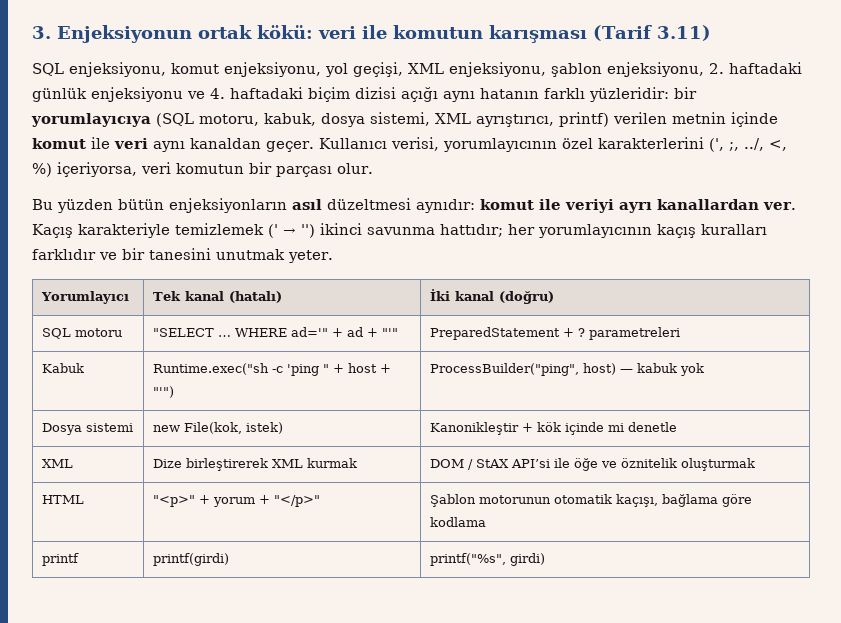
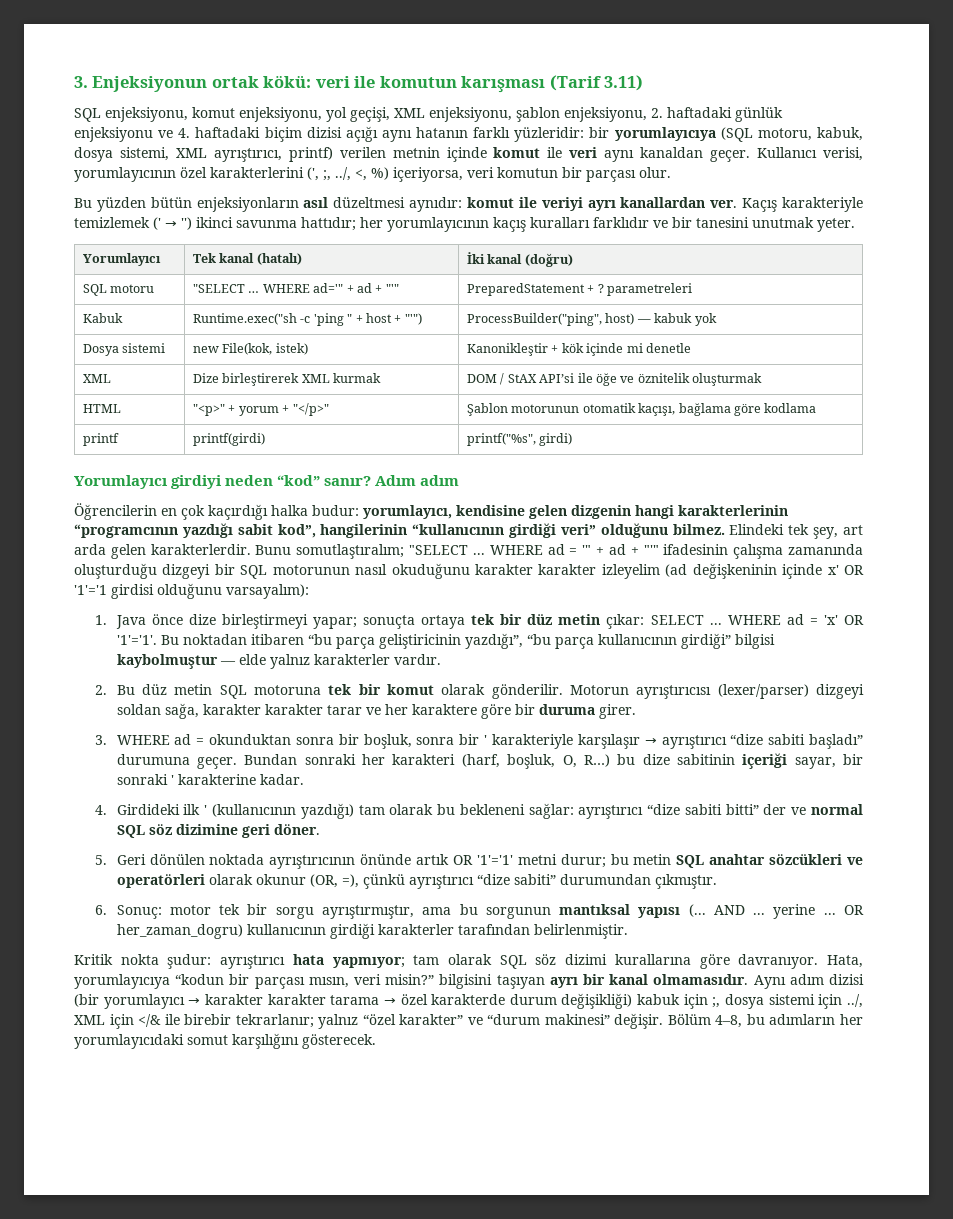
(545, 559) none -> [74,475,460,489] [74,503,788,520] [74,523,863,539] [74,544,864,559] [74,563,865,579] [74,583,309,599] [95,614,864,629] [116,633,775,649] [116,654,441,669] [95,684,864,699] [116,703,636,719] [95,734,863,749] [116,753,863,769] [116,774,304,785] [95,803,863,819] [116,824,320,838] [95,854,864,869] [116,874,717,889] [95,904,864,919] [116,923,628,939] [74,954,863,969] [74,974,865,989] [74,993,863,1009] [74,1013,863,1029] [74,1033,376,1049] // Yorumlayıcı girdiyi neden “kod” sanır? Adım adım // Öğrencilerin en çok kaçırdığı halka budur: yorumlayıcı, kendisine gelen dizgenin hangi karakterlerinin “programcının yazdığı sabit kod”, hangilerinin “kullanıcının girdiği veri” olduğunu bilmez. Elindeki tek şey, art arda gelen karakterlerdir. Bunu somutlaştıralım; "SELECT ... WHERE ad = '" + ad + "'" ifadesinin çalışma zamanında oluşturduğu dizgeyi bir SQL motorunun nasıl okuduğunu karakter karakter izleyelim (ad değişkeninin içinde x' OR '1'='1 girdisi olduğunu varsayalım): // 1. Java önce dize birleştirmeyi yapar; sonuçta ortaya tek bir düz metin çıkar: SELECT ... WHERE ad = 'x' OR '1'='1'. Bu noktadan itibaren “bu parça geliştiricinin yazdığı”, “bu parça kullanıcının girdiği” bilgisi kaybolmuştur — elde yalnız karakterler vardır. // 2. Bu düz metin SQL motoruna tek bir komut olarak gönderilir. Motorun ayrıştırıcısı (lexer/parser) dizgeyi soldan sağa, karakter karakter tarar ve her karaktere göre bir duruma girer. // 3. WHERE ad = okunduktan sonra bir boşluk, sonra bir ' karakteriyle karşılaşır → ayrıştırıcı “dize sabiti başladı” durumuna geçer. Bundan sonraki her karakteri (harf, boşluk, O, R…) bu dize sabitinin içeriği sayar, bir sonraki ' karakterine kadar. // 4. Girdideki ilk ' (kullanıcının yazdığı) tam olarak bu bekleneni sağlar: ayrıştırıcı “dize sabiti bitti” der ve normal SQL söz dizimine geri döner. // 5. Geri dönülen noktada ayrıştırıcının önünde artık OR '1'='1' metni durur; bu metin SQL anahtar sözcükleri ve operatörleri olarak okunur (OR, =), çünkü ayrıştırıcı “dize sabiti” durumundan çıkmıştır. // 6. Sonuç: motor tek bir sorgu ayrıştırmıştır, ama bu sorgunun mantıksal yapısı (... AND ... yerine ... OR her_zaman_dogru) kullanıcının girdiği karakterler tarafından belirlenmiştir. // Kritik nokta şudur: ayrıştırıcı hata yapmıyor; tam olarak SQL söz dizimi kurallarına göre davranıyor. Hata, yorumlayıcıya “kodun bir parçası mısın, veri misin?” bilgisini taşıyan ayrı bir kanal olmamasıdır. Aynı adım dizisi (bir yorumlayıcı → karakter karakter tarama → özel karakterde durum değişikliği) kabuk için ;, dosya sistemi için ../, XML için </& ile birebir tekrarlanır; yalnız “özel karakter” ve “durum makinesi” değişir. Bölüm 4–8, bu adımların her yorumlayıcıdaki somut karşılığını gösterecek.

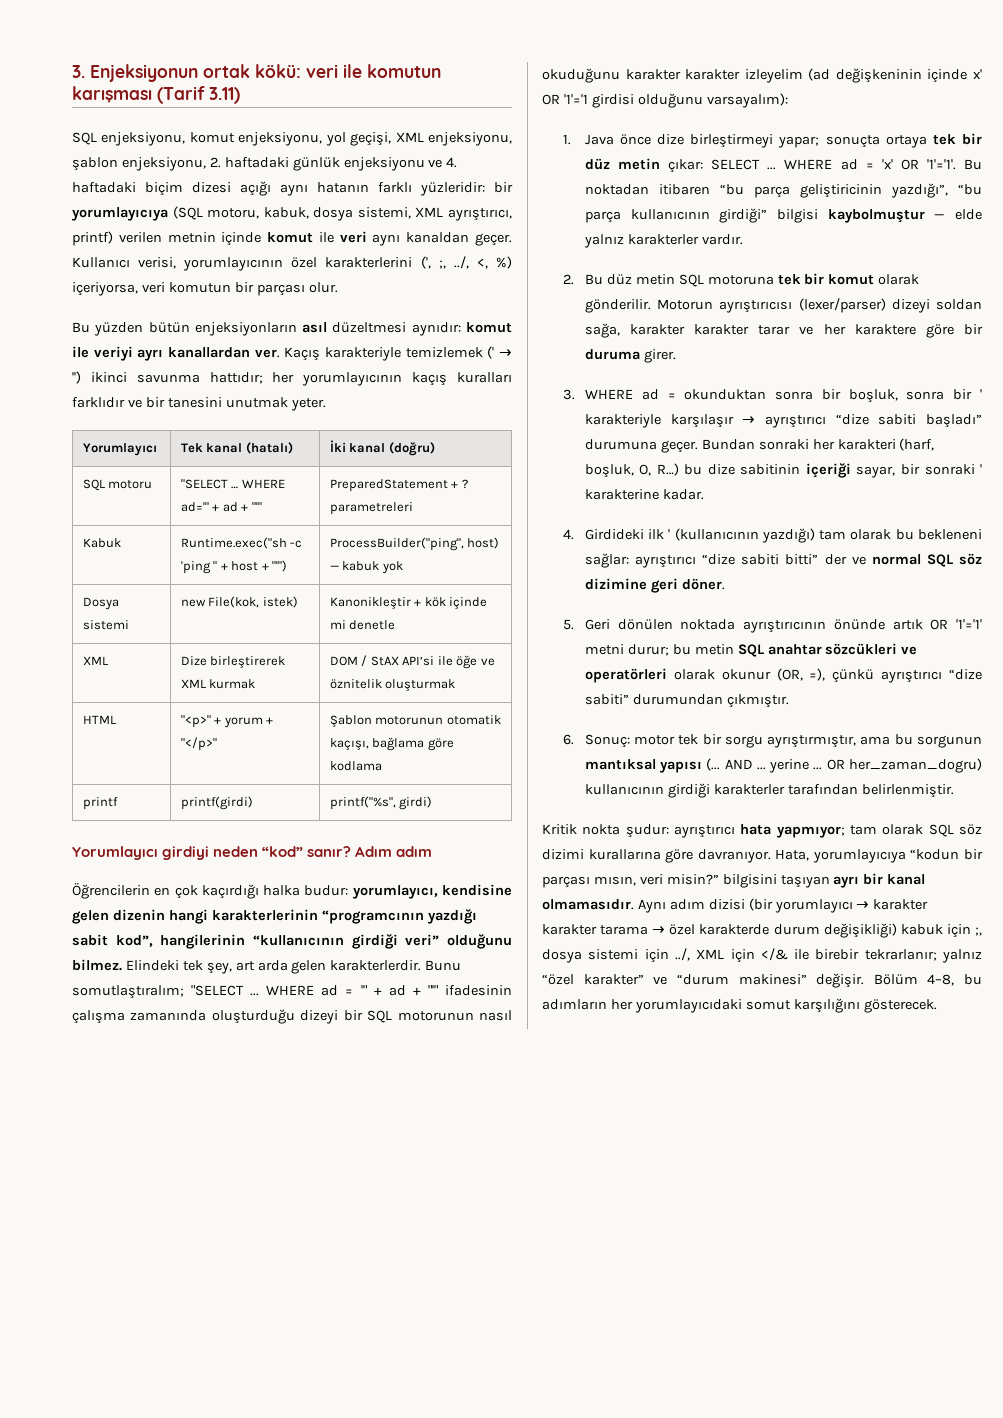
[306,127,342,138] dizisi -> [192,182,231,193] dizesi
[571,505,631,519] dizgenin -> [112,909,165,921] dizenin
[162,564,211,579] dizgeyi -> [300,1010,339,1024] dizeyi
[816,684,864,699] dizgeyi -> [891,299,930,313] dizeyi

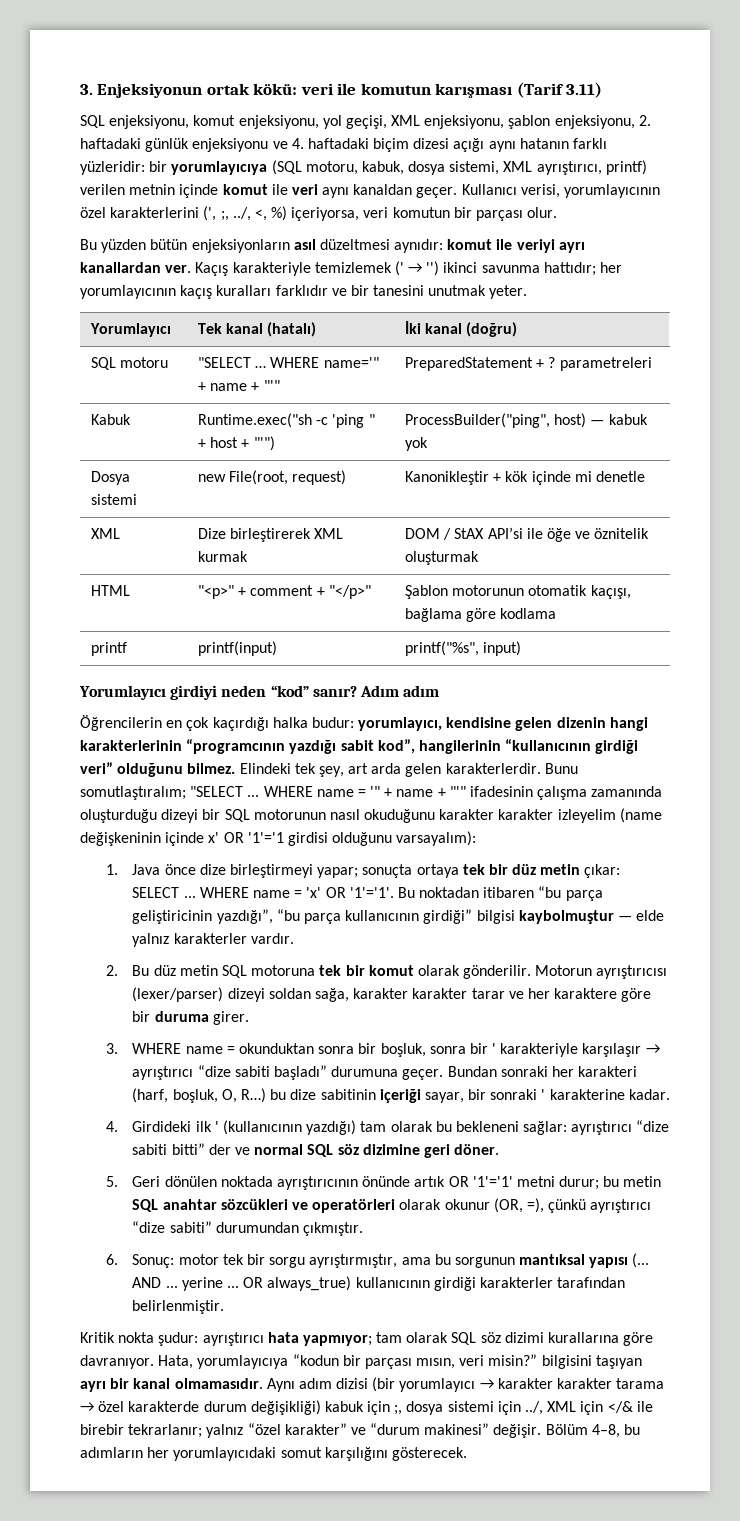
[180,502,238,512] ad='" + ad -> [323,357,379,368] [198,382,248,391] name='" + name
[208,596,298,608] File(kok, istek) -> [229,470,347,485] File(root, request)
[223,717,263,728] yorum -> [250,585,314,596] comment
[180,796,253,810] printf(girdi) -> [198,641,278,656] printf(input)
[399,796,433,810] girdi) -> [483,641,522,656] input)
[321,985,339,996] ad -> [316,789,354,797] name
[388,985,406,996] ad -> [396,789,434,797] name
[808,68,831,81] (ad -> [619,808,662,823] (name
[840,159,858,170] ad -> [252,890,290,898] name
[641,389,659,400] ad -> [185,1046,223,1054] name
[849,758,982,773] her_zaman_dogru) -> [267,1276,352,1291] always_true)

